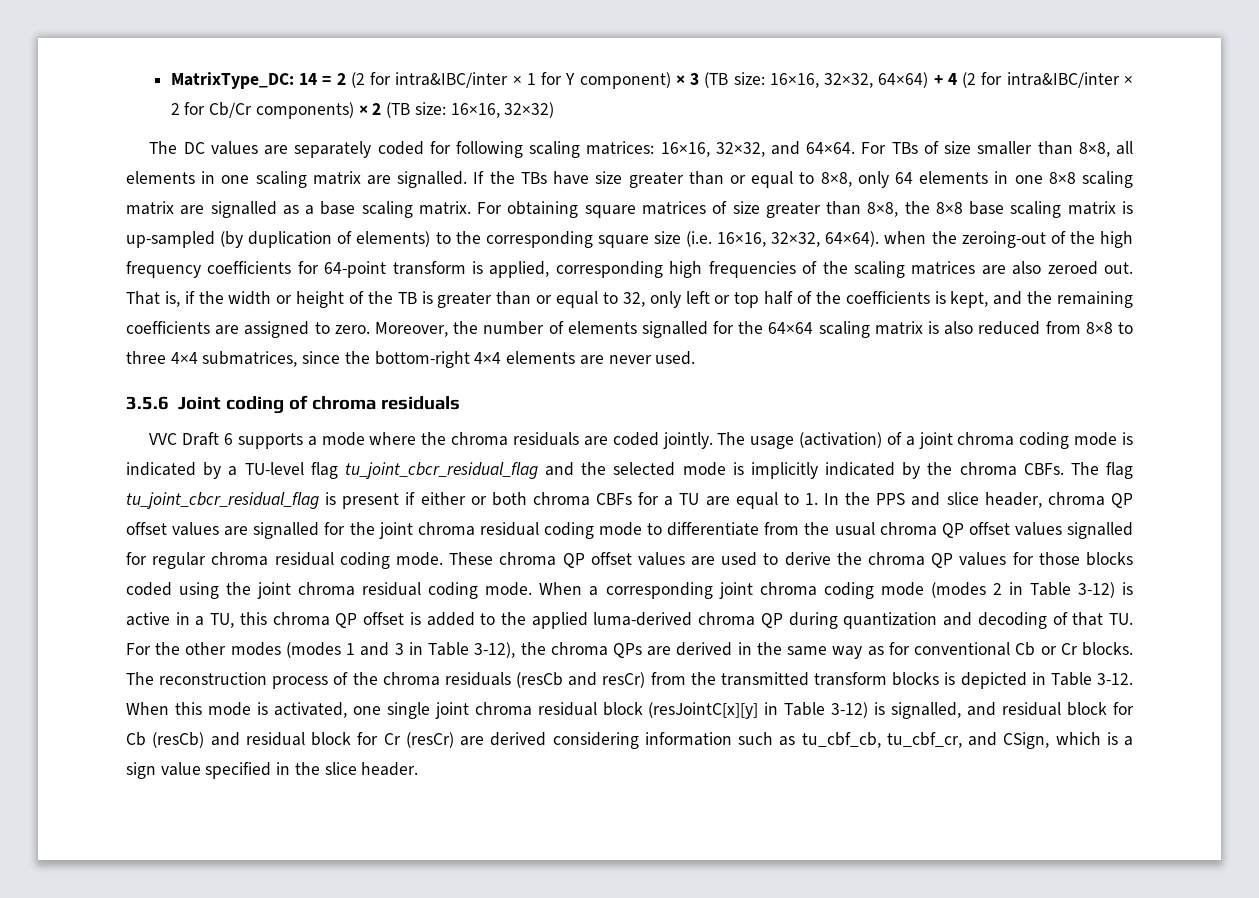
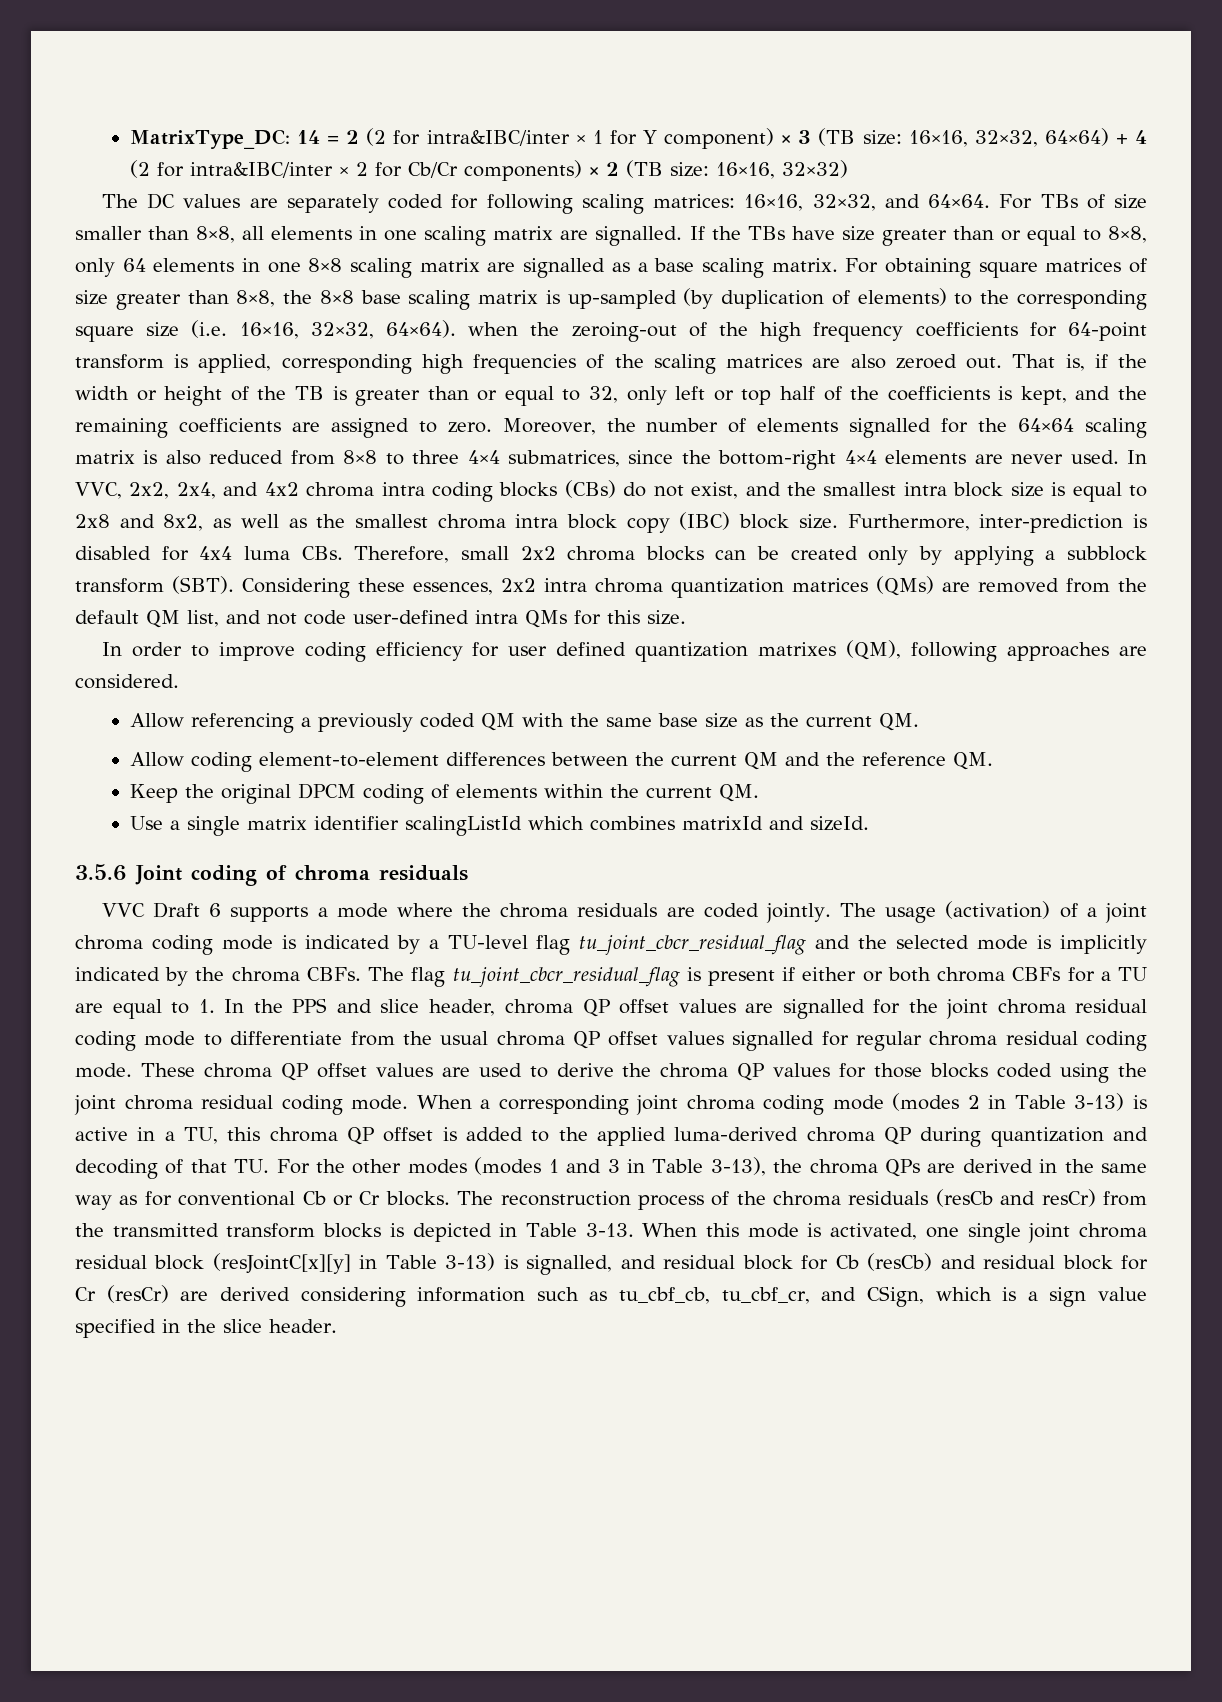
(696, 358) none -> [1127,450,1147,464] [75,480,1148,502] [75,512,1148,533] [75,546,1147,566] [75,576,1147,598] [75,610,686,628] [101,640,1148,662] [75,674,179,689] [130,713,920,733] [130,752,994,772] [130,783,760,804] [130,816,870,836] In VVC, 2x2, 2x4, and 4x2 chroma intra coding blocks (CBs) do not exist, and the smallest intra block size is equal to 2x8 and 8x2, as well as the smallest chroma intra block copy (IBC) block size. Furthermore, inter-prediction is disabled for 4x4 luma CBs. Therefore, small 2x2 chroma blocks can be created only by applying a subblock transform (SBT). Considering these essences, 2x2 intra chroma quantization matrices (QMs) are removed from the default QM list, and not code user-defined intra QMs for this size. // In order to improve coding efficiency for user defined quantization matrixes (QM), following approaches are considered. // Allow referencing a previously coded QM with the same base size as the current QM. // Allow coding element-to-element differences between the current QM and the reference QM. // Keep the original DPCM coding of elements within the current QM. // Use a single matrix identifier scalingListId which combines matrixId and sizeId.
[1077,582,1115,598] 3-12) -> [1074,1093,1125,1111] 3-13)
[474,642,516,658] 3-12), -> [710,1157,766,1176] 3-13),
[1096,673,1133,685] 3-12. -> [585,1223,634,1237] 3-13.
[831,702,869,718] 3-12) -> [445,1253,496,1271] 3-13)

